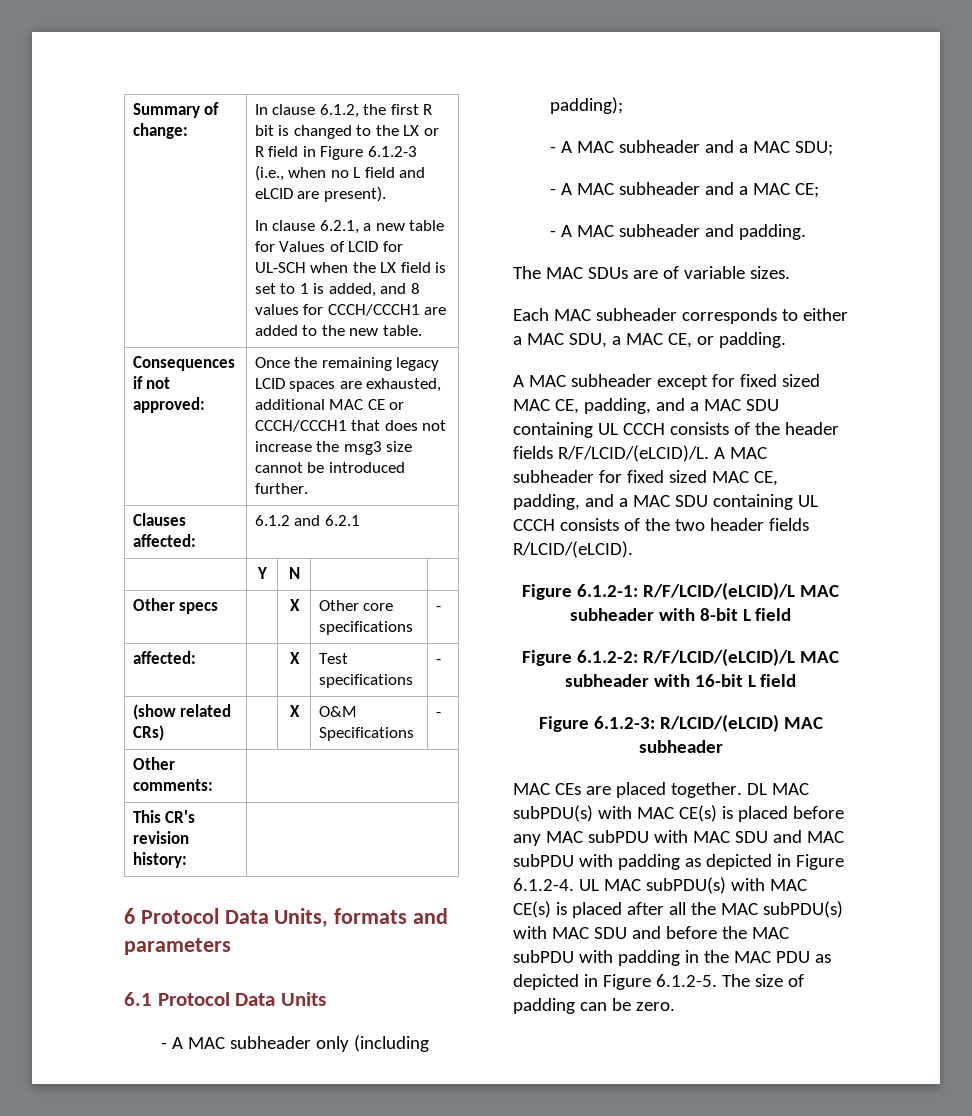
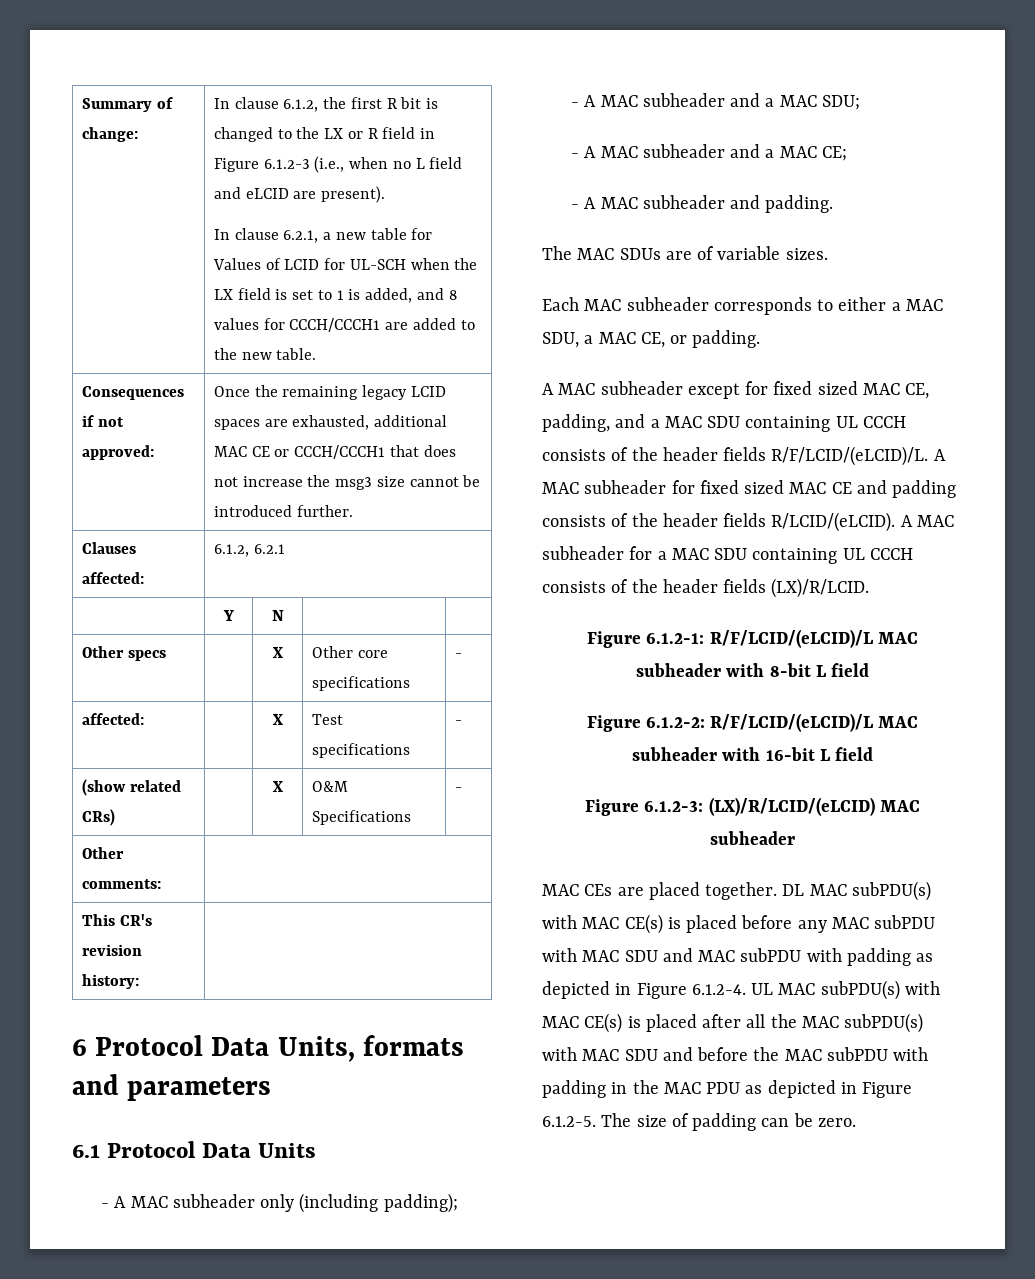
[255,515,321,526] 6.1.2 and -> [213,544,249,557] 6.1.2,
[753,471,778,486] [513,494,818,510] [513,518,809,531] [513,541,633,558] CE, padding, and a MAC SDU containing UL CCCH consists of the two header fields R/LCID/(eLCID). -> [831,480,957,498] [542,512,954,532] [542,546,913,564] [542,578,870,598] CE and padding consists of the header fields R/LCID/(eLCID). A MAC subheader for a MAC SDU containing UL CCCH consists of the header fields (LX)/R/LCID.
[659,714,779,732] R/LCID/(eLCID) -> [708,797,875,816] (LX)/R/LCID/(eLCID)

